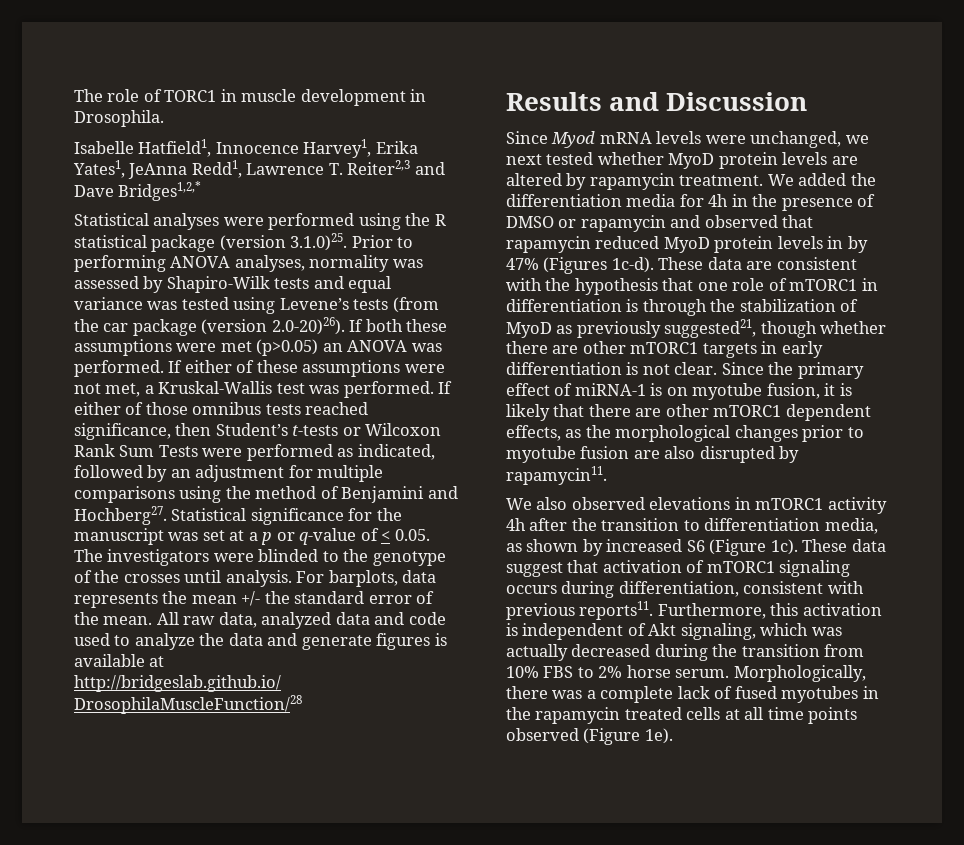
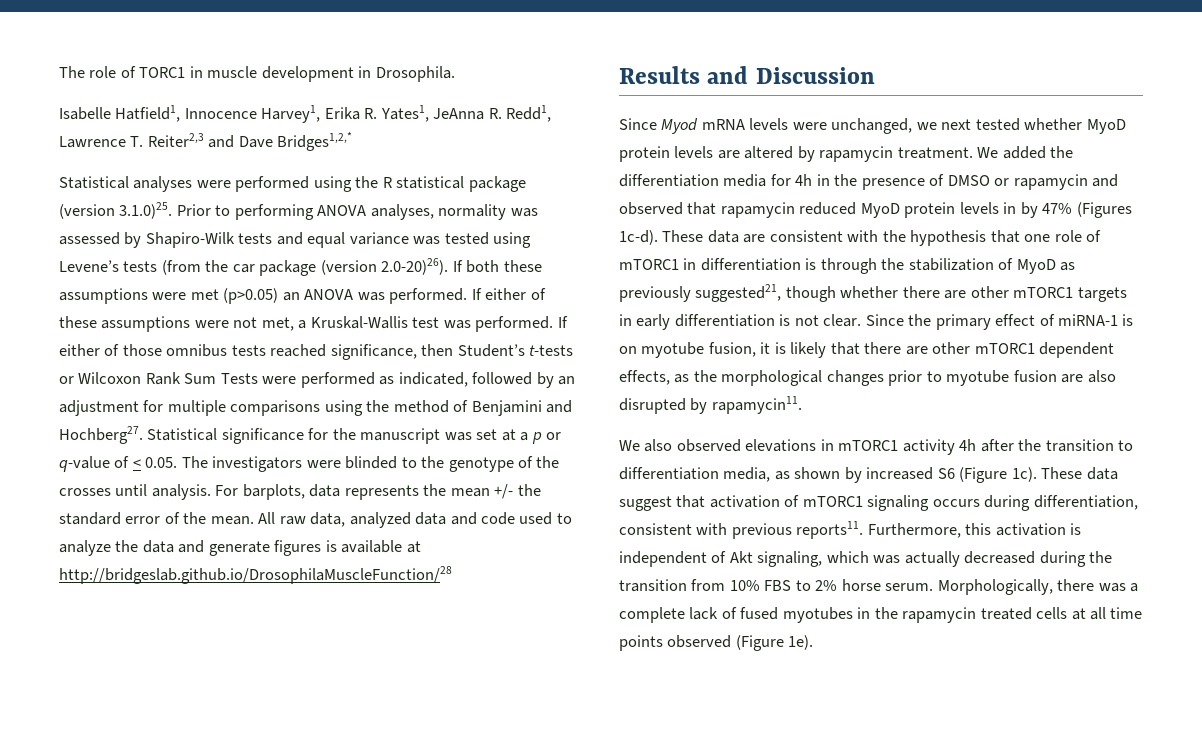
(418, 147) none -> [364,108,378,119] R.
(188, 171) none -> [488,108,502,119] R.

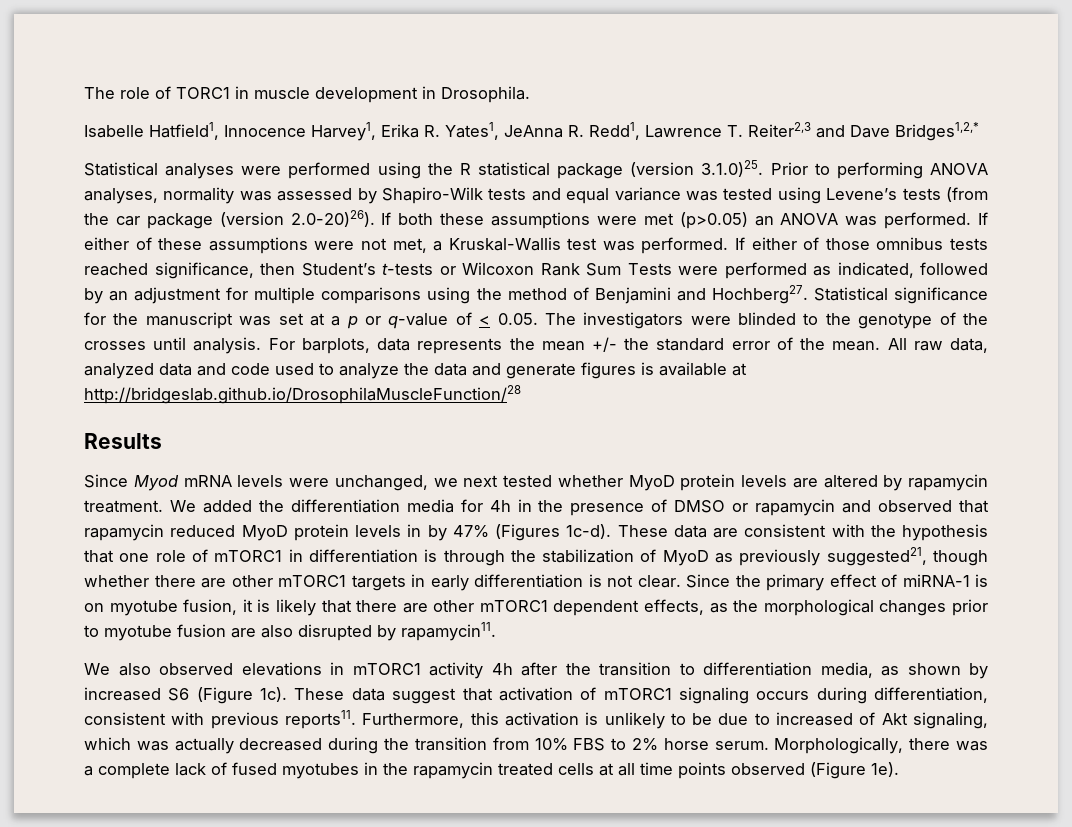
[707,66,875,84] and Discussion -> (162, 441) none
[619,551,707,567] independent -> [604,712,854,729] unlikely to be due to increased

